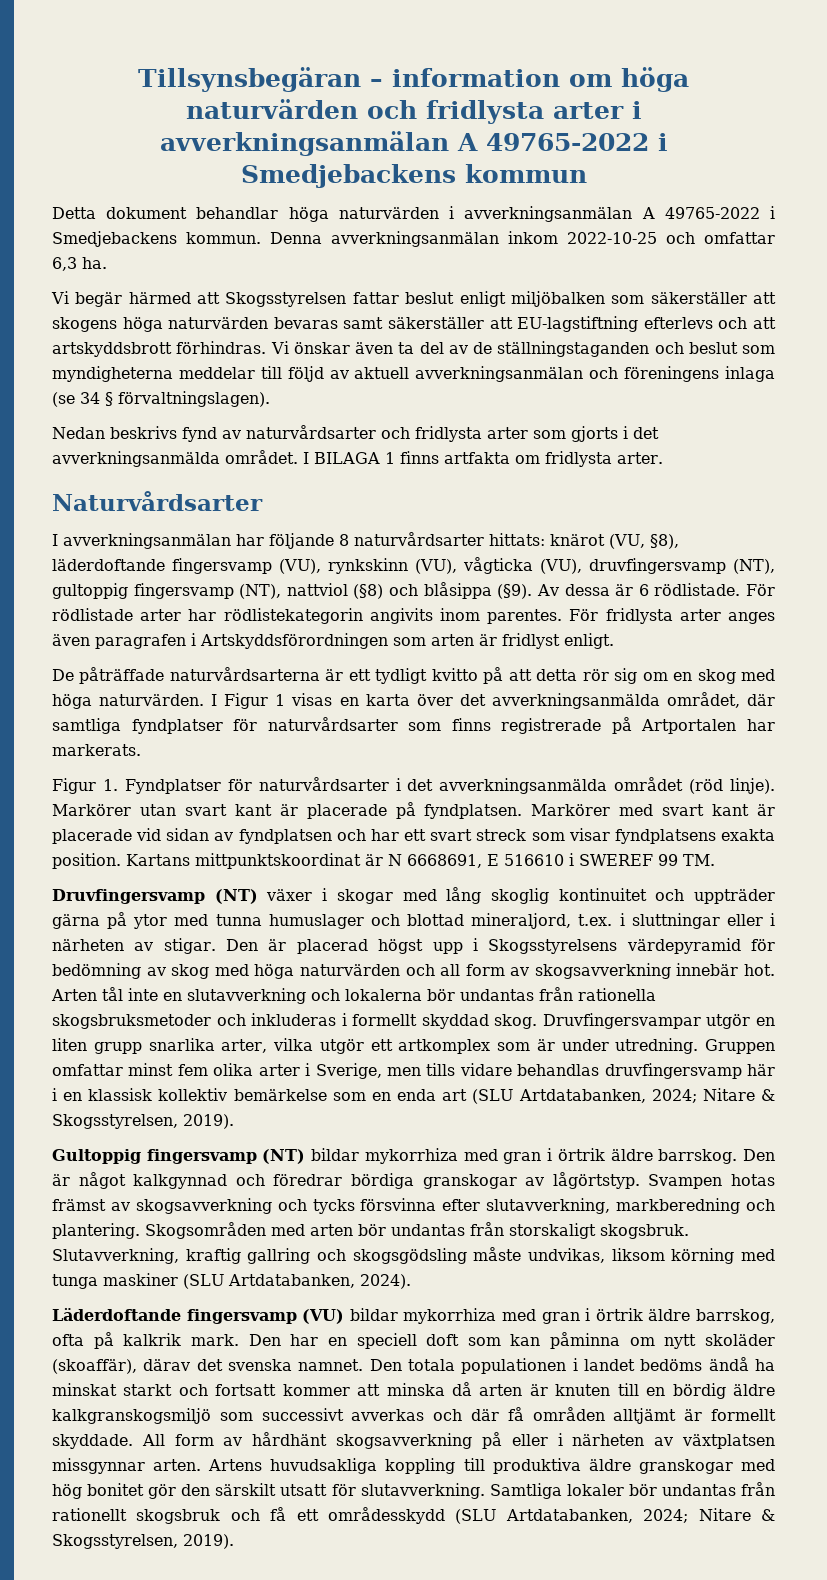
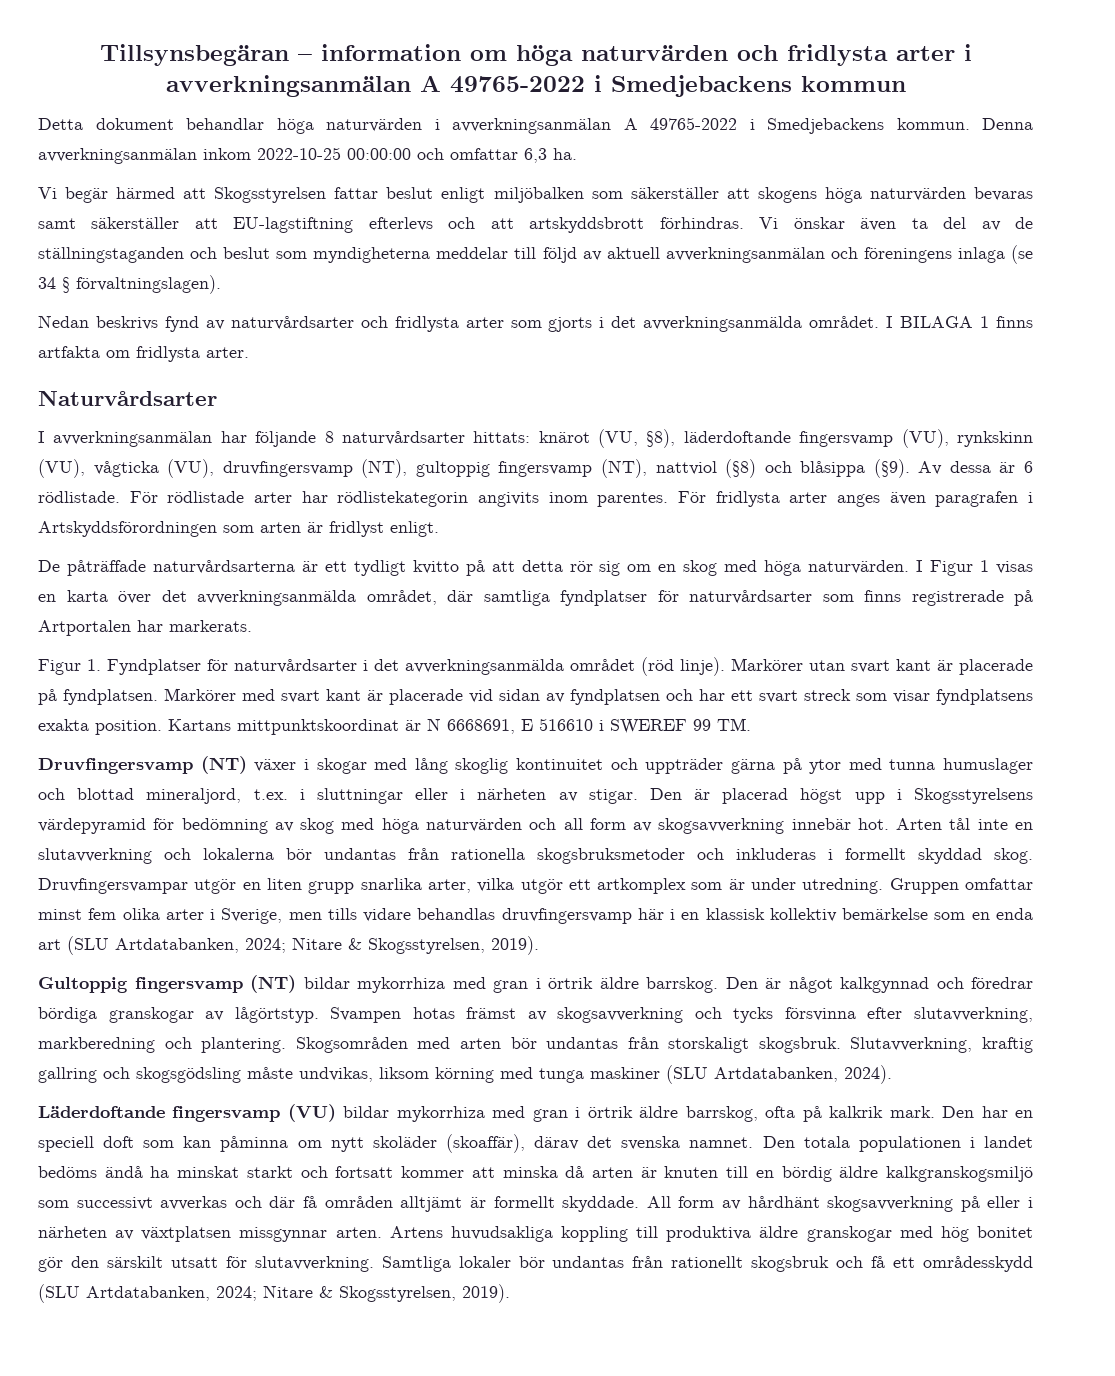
(657, 238) none -> [347,148,411,160] 00:00:00

